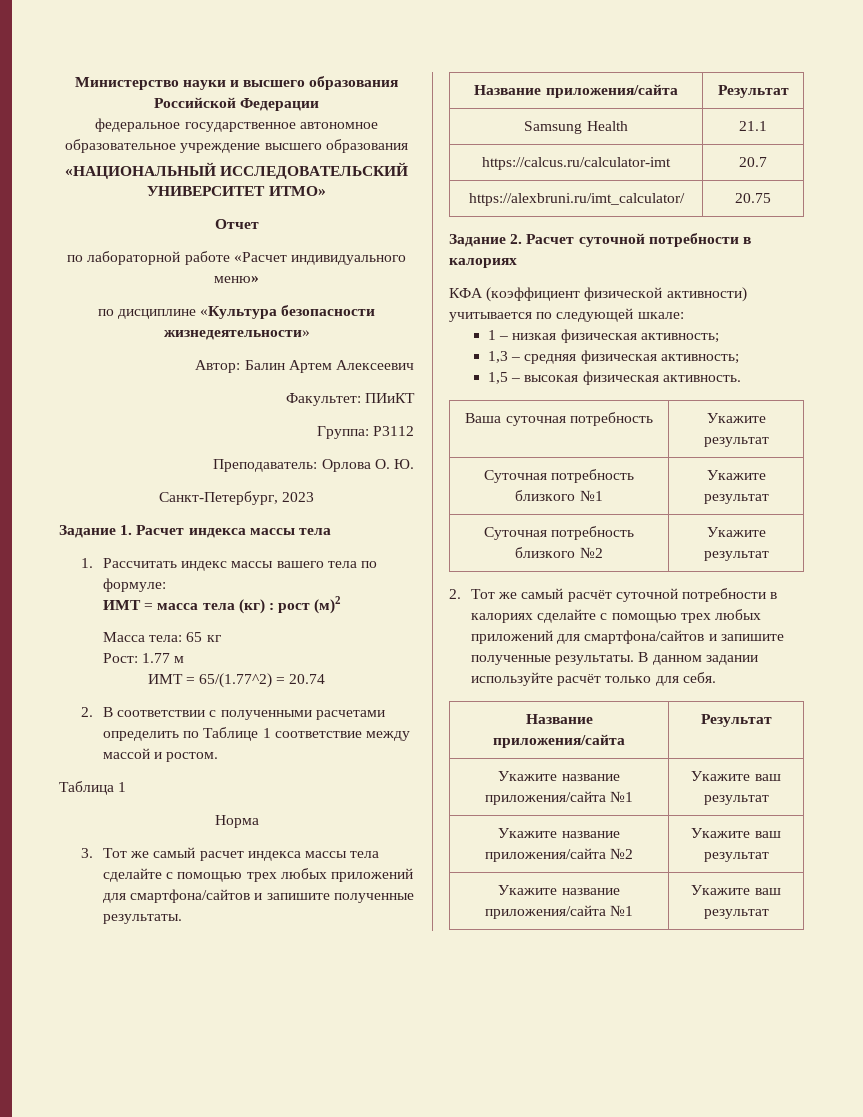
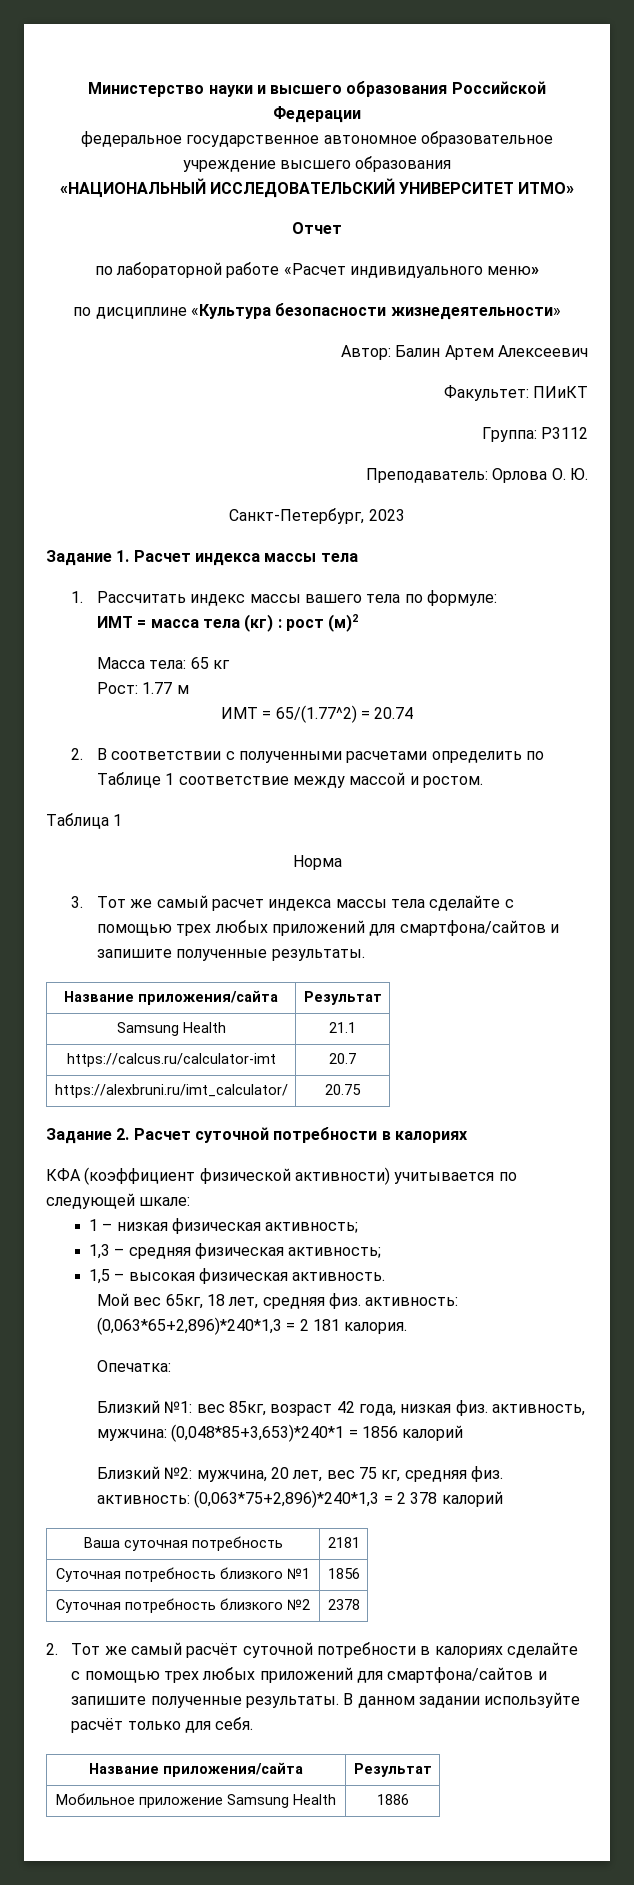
(741, 378) none -> [96,1293,459,1309] [96,1317,408,1335] [96,1360,171,1372] [96,1400,585,1416] [96,1424,464,1442] [96,1466,503,1482] [96,1490,503,1508] // Мой вес 65кг, 18 лет, средняя физ. активность: (0,063*65+2,896)*240*1,3 = 2 181 калория. // Опечатка: // Близкий №1: вес 85кг, возраст 42 года, низкая физ. активность, мужчина: (0,048*85+3,653)*240*1 = 1856 калорий // Близкий №2: мужчина, 20 лет, вес 75 кг, средняя физ. активность: (0,063*75+2,896)*240*1,3 = 2 378 калорий
[706,413,766,423] [703,437,769,447] Укажите результат -> [327,1537,360,1548] 2181
[706,470,766,480] [703,494,769,504] Укажите результат -> [327,1568,360,1579] 1856
[706,527,766,537] [703,551,769,561] Укажите результат -> [327,1599,360,1610] 2378
[498,771,620,781] [484,791,634,805] [691,771,781,781] [703,795,769,805] [498,828,620,838] [484,848,634,862] [691,828,781,838] [703,852,769,862] [498,885,620,895] [484,905,634,919] [691,885,781,895] [703,909,769,919] Укажите название приложения/сайта №1 | Укажите ваш результат // Укажите название приложения/сайта №2 | Укажите ваш результат // Укажите название приложения/сайта №1 | Укажите ваш результат -> [56,1793,336,1808] [376,1794,409,1805] Мобильное приложение Samsung Health | 1886

